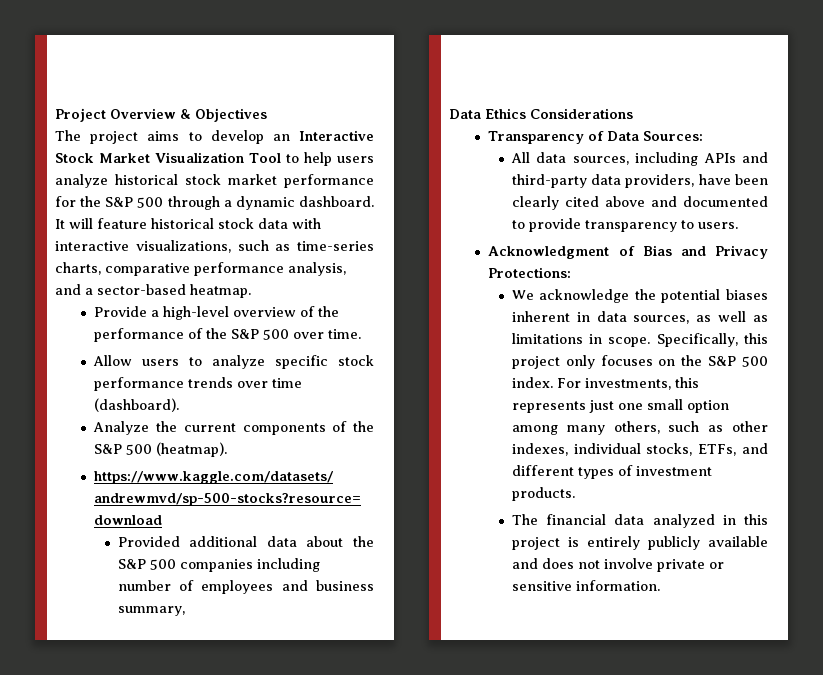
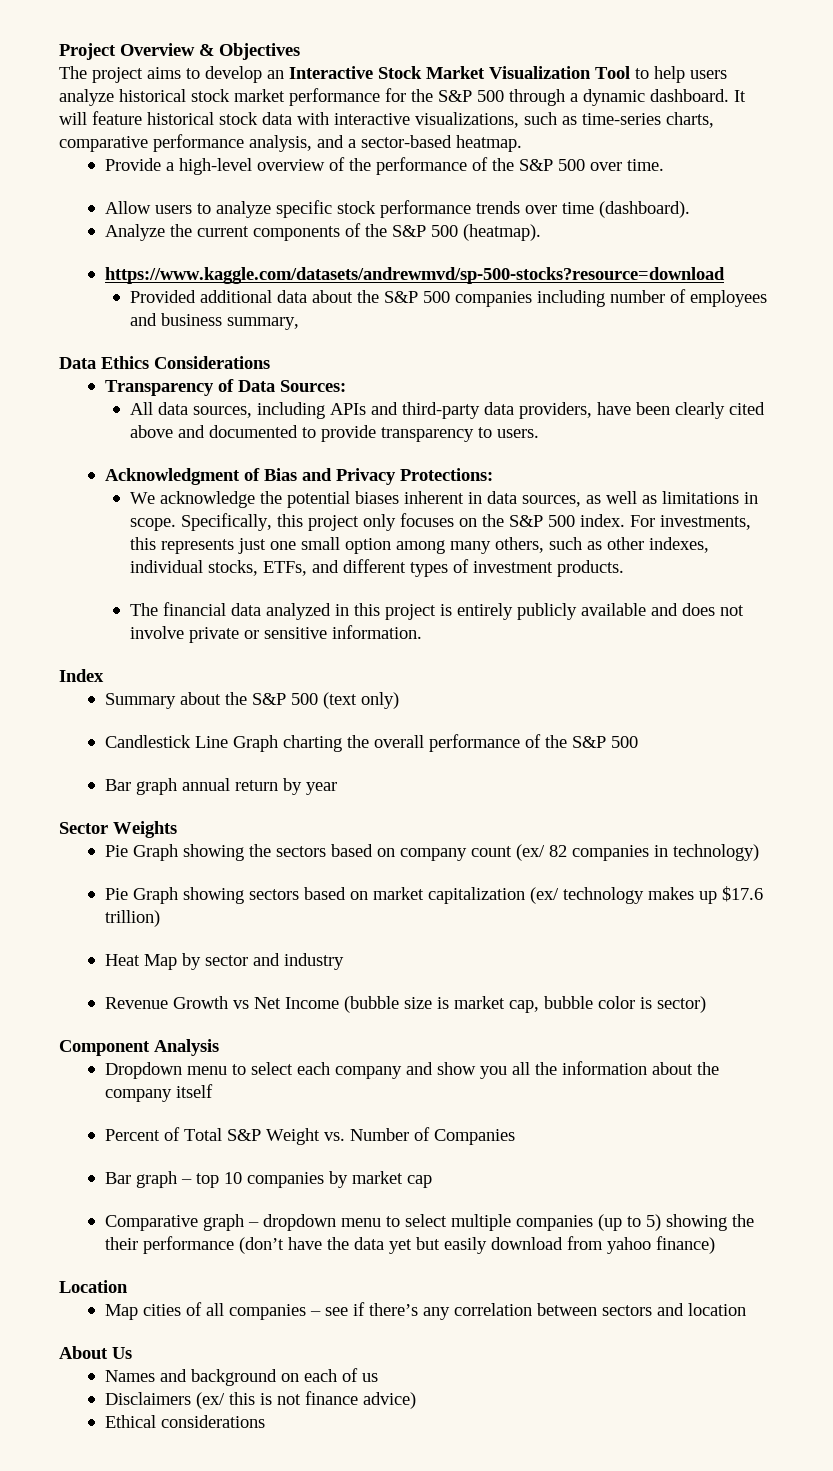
(660, 585) none -> [59,669,104,682] [104,692,399,709] [104,734,638,752] [104,778,337,795] [59,821,177,838] [104,844,759,861] [104,886,763,904] [104,910,160,927] [104,953,344,970] [104,996,706,1013] [59,1039,219,1056] [104,1061,719,1079] [104,1084,213,1102] [104,1127,515,1145] [104,1171,432,1188] [104,1214,754,1231] [104,1236,715,1254] [59,1280,128,1293] [104,1302,746,1320] [59,1346,132,1359] [104,1368,378,1386] [104,1391,416,1409] [104,1415,265,1428] // Index // Summary about the S&P 500 (text only) // Candlestick Line Graph charting the overall performance of the S&P 500 // Bar graph annual return by year // Sector Weights // Pie Graph showing the sectors based on company count (ex/ 82 companies in technology) // Pie Graph showing sectors based on market capitalization (ex/ technology makes up $17.6 trillion) // Heat Map by sector and industry // Revenue Growth vs Net Income (bubble size is market cap, bubble color is sector) // Component Analysis // Dropdown menu to select each company and show you all the information about the company itself // Percent of Total S&P Weight vs. Number of Companies // Bar graph – top 10 companies by market cap // Comparative graph – dropdown menu to select multiple companies (up to 5) showing the their performance (don’t have the data yet but easily download from yahoo finance) // Location // Map cities of all companies – see if there’s any correlation between sectors and location // About Us // Names and background on each of us // Disclaimers (ex/ this is not finance advice) // Ethical considerations

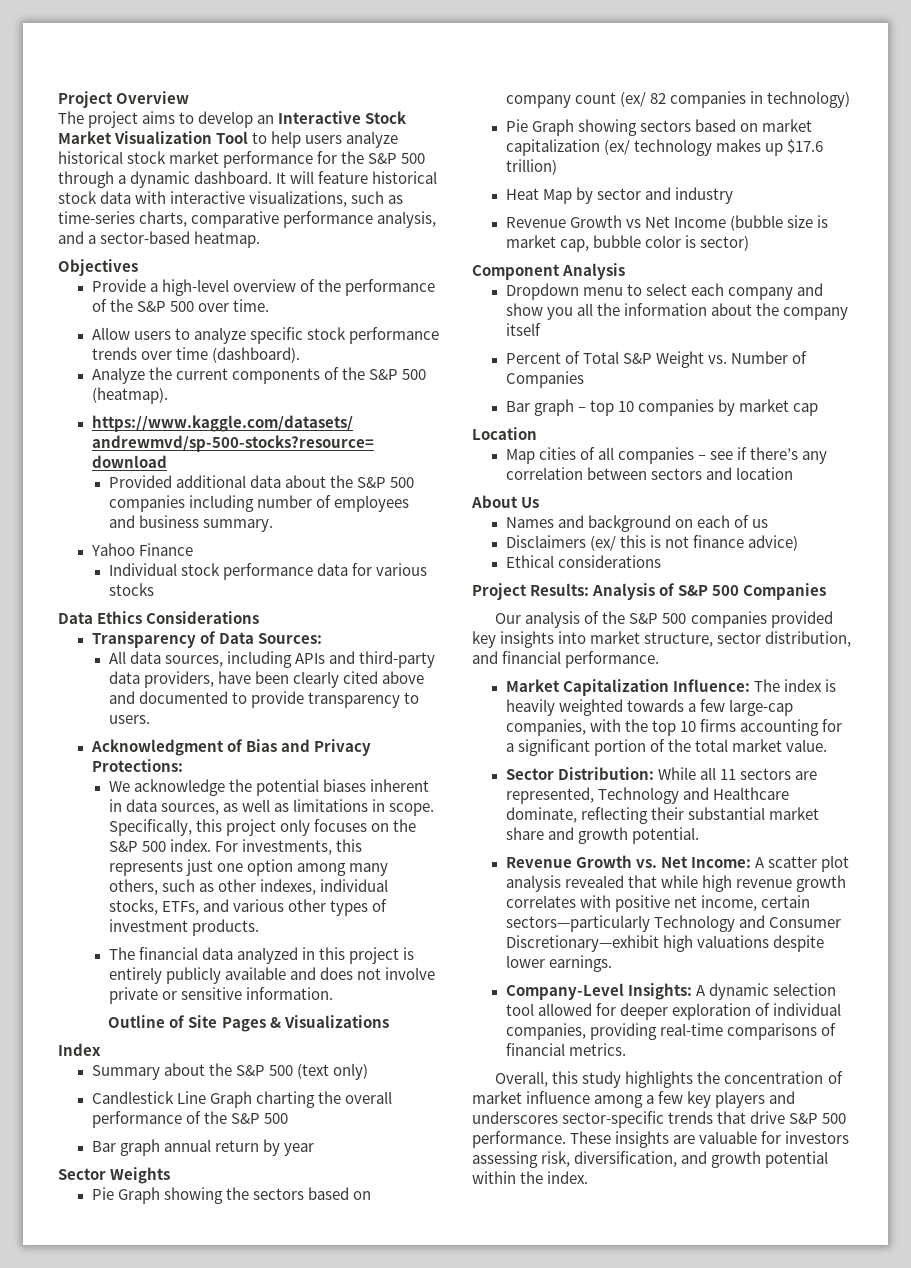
[199,43,300,60] & Objectives -> (190, 97) none
(522, 143) none -> [58,259,138,276] // Objectives
[227,317,300,330] summary, -> [202,519,273,532] [90,543,193,556] [108,563,428,580] [108,583,154,596] summary. // Yahoo Finance // Individual stock performance data for various stocks
[301,537,341,550] small -> (243, 867) none
[343,559,407,573] different -> [232,899,326,912] various other
(423, 632) none -> [108,1015,389,1032] // Outline of Site Pages & Visualizations
[104,1214,754,1231] [104,1236,715,1254] // Comparative graph – dropdown menu to select multiple companies (up to 5) showing the their performance (don’t have the data yet but easily download from yahoo finance) -> (819, 409) none
(265, 1421) none -> [472,583,827,600] [495,611,833,628] [472,631,852,648] [472,651,660,668] [505,679,836,696] [505,699,793,716] [505,719,842,736] [505,739,827,756] [505,767,817,780] [505,787,789,804] [505,807,819,824] [505,827,699,844] [505,855,849,872] [505,875,846,892] [505,895,810,912] [505,915,841,932] [505,935,824,952] [505,955,612,972] [505,983,836,1000] [505,1003,841,1020] [505,1023,836,1040] [505,1043,626,1056] [495,1071,843,1088] [472,1091,796,1108] [472,1111,847,1128] [472,1131,850,1148] [472,1151,829,1168] [472,1171,589,1184] // Project Results: Analysis of S&P 500 Companies // Our analysis of the S&P 500 companies provided key insights into market structure, sector distribution, and financial performance. // Market Capitalization Influence: The index is heavily weighted towards a few large-cap companies, with the top 10 firms accounting for a significant portion of the total market value. // Sector Distribution: While all 11 sectors are represented, Technology and Healthcare dominate, reflecting their substantial market share and growth potential. // Revenue Growth vs. Net Income: A scatter plot analysis revealed that while high revenue growth correlates with positive net income, certain sectors—particularly Technology and Consumer Discretionary—exhibit high valuations despite lower earnings. // Company-Level Insights: A dynamic selection tool allowed for deeper exploration of individual companies, providing real-time comparisons of financial metrics. // Overall, this study highlights the concentration of market influence among a few key players and underscores sector-specific trends that drive S&P 500 performance. These insights are valuable for investors assessing risk, diversification, and growth potential within the index.

